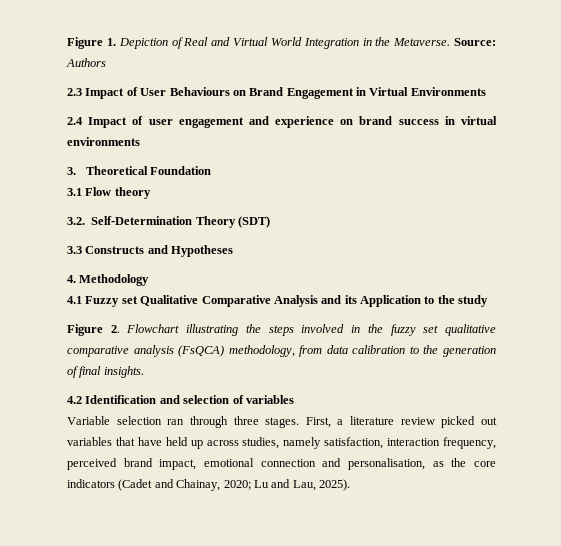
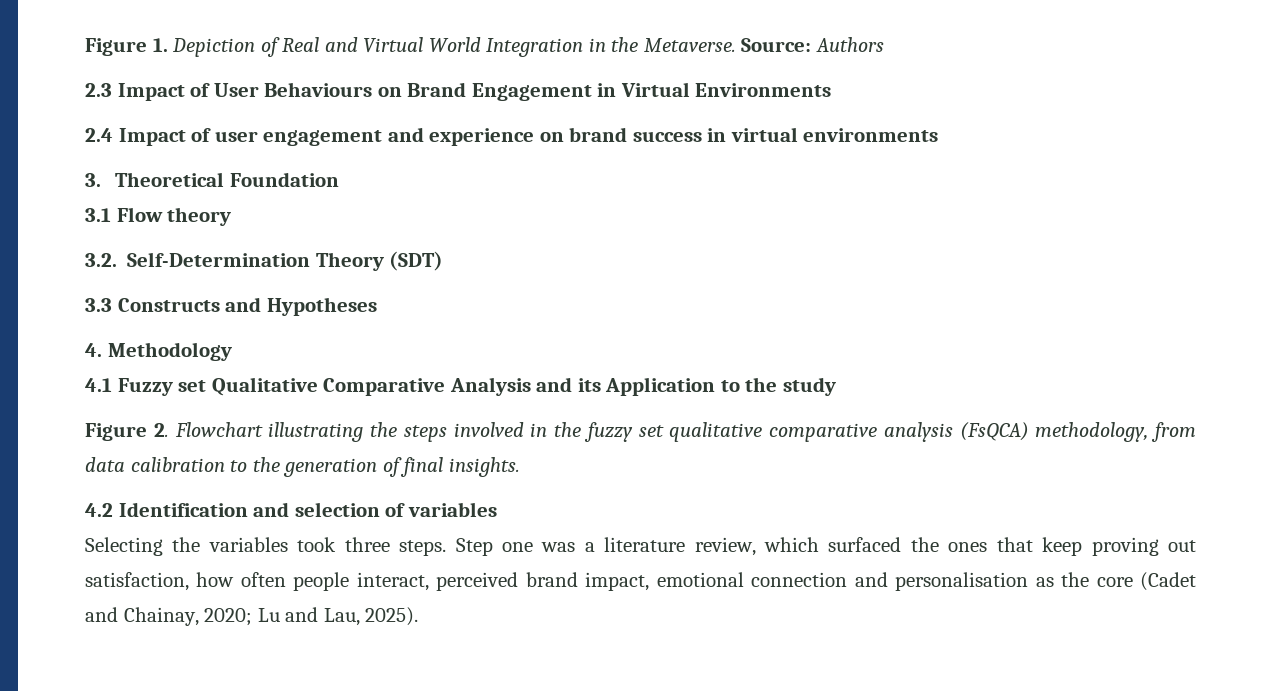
[67,416,497,428] [67,437,496,449] Variable selection ran through three stages. First, a literature review picked out variables that have held up across studies, namely satisfaction, interaction frequency, -> [85,537,1197,556] [85,572,429,591] Selecting the variables took three steps. Step one was a literature review, which surfaced the ones that keep proving out satisfaction, how often people interact,
[347,458,425,470] personalisation, -> [895,572,1029,591] personalisation
[67,479,115,488] indicators -> (1133, 582) none

